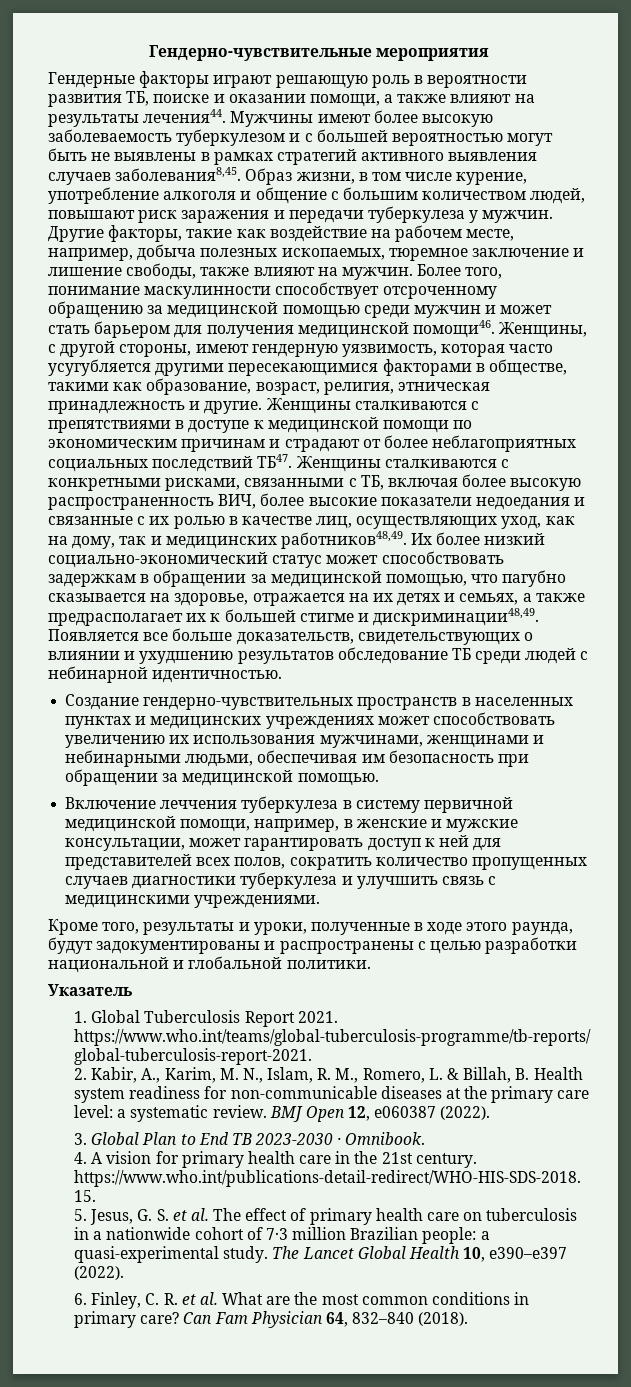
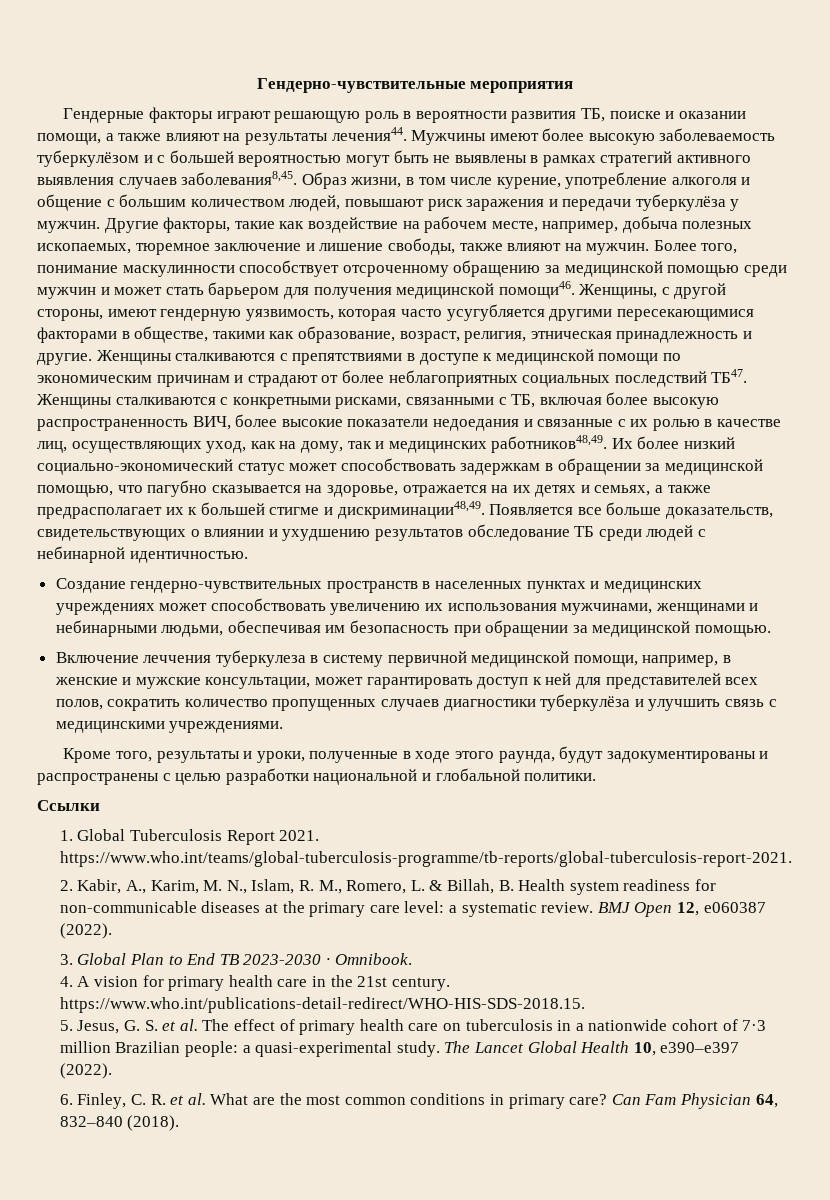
[176,129,286,146] туберкулезом -> [37,150,139,167] туберкулёзом
[367,206,465,223] туберкулеза -> [635,194,726,211] туберкулёза
[240,872,338,889] туберкулеза -> [540,694,631,711] туберкулёза
[48,984,132,996] Указатель -> [37,800,100,811] Ссылки

